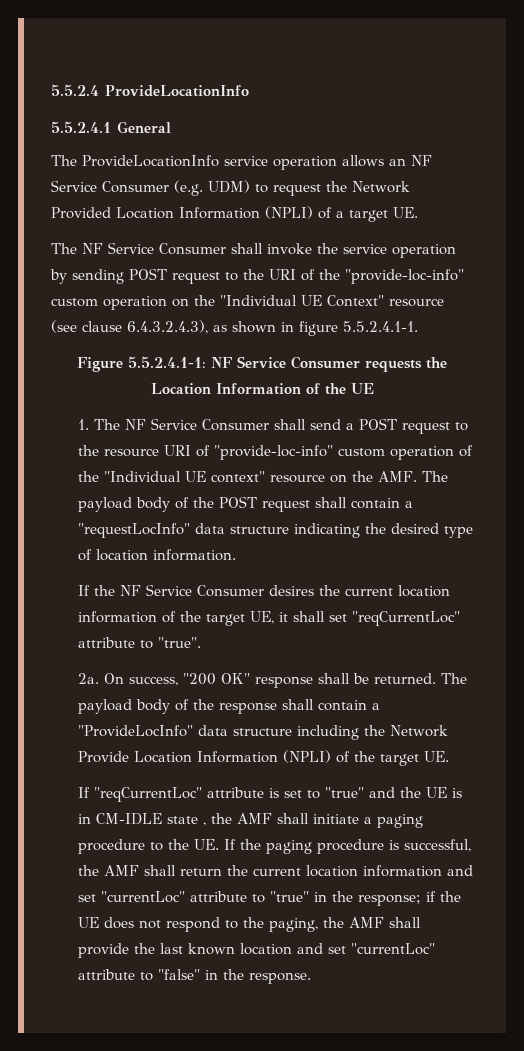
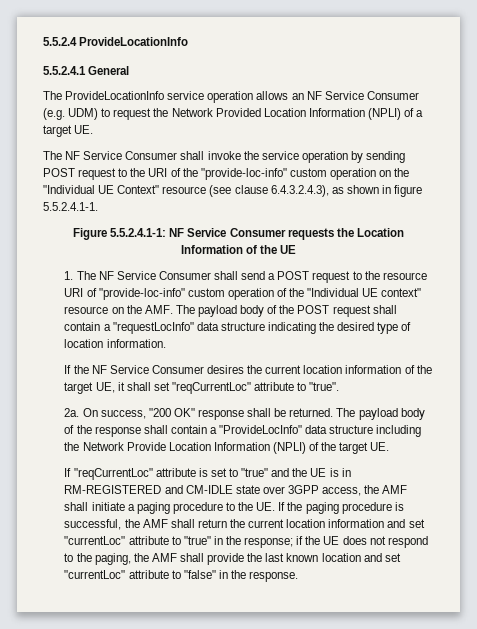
[95,813,206,826] CM-IDLE state , -> [64,485,362,496] RM-REGISTERED and CM-IDLE state over 3GPP access,

